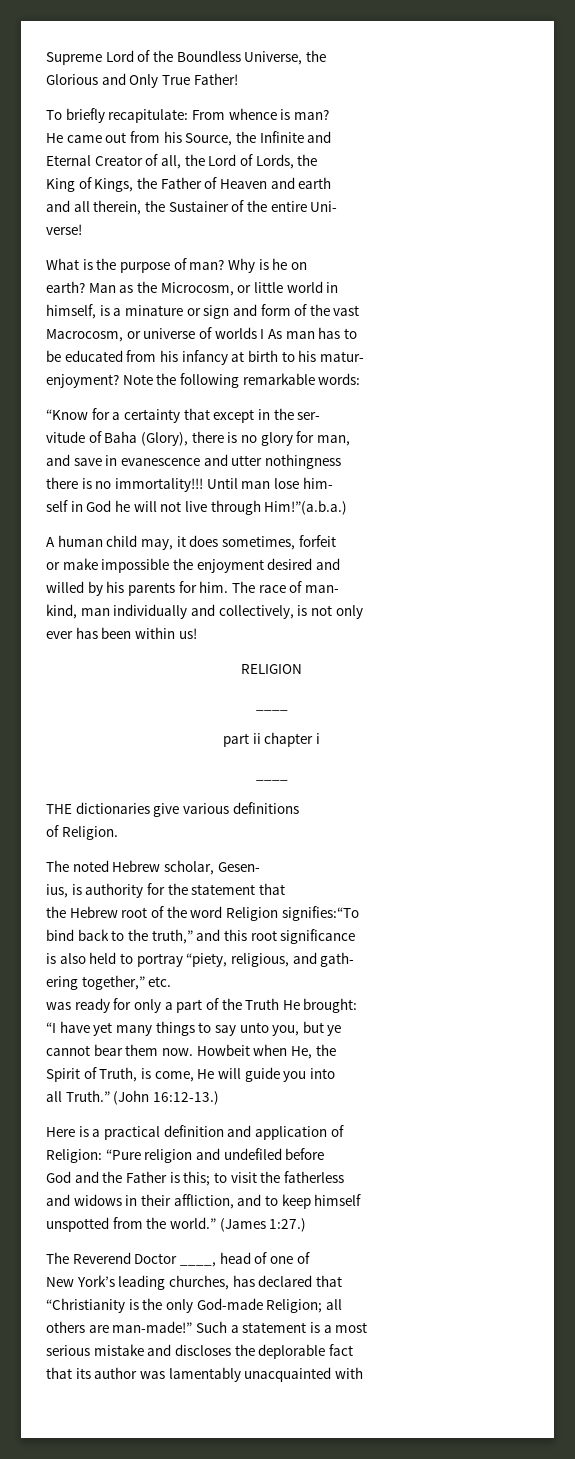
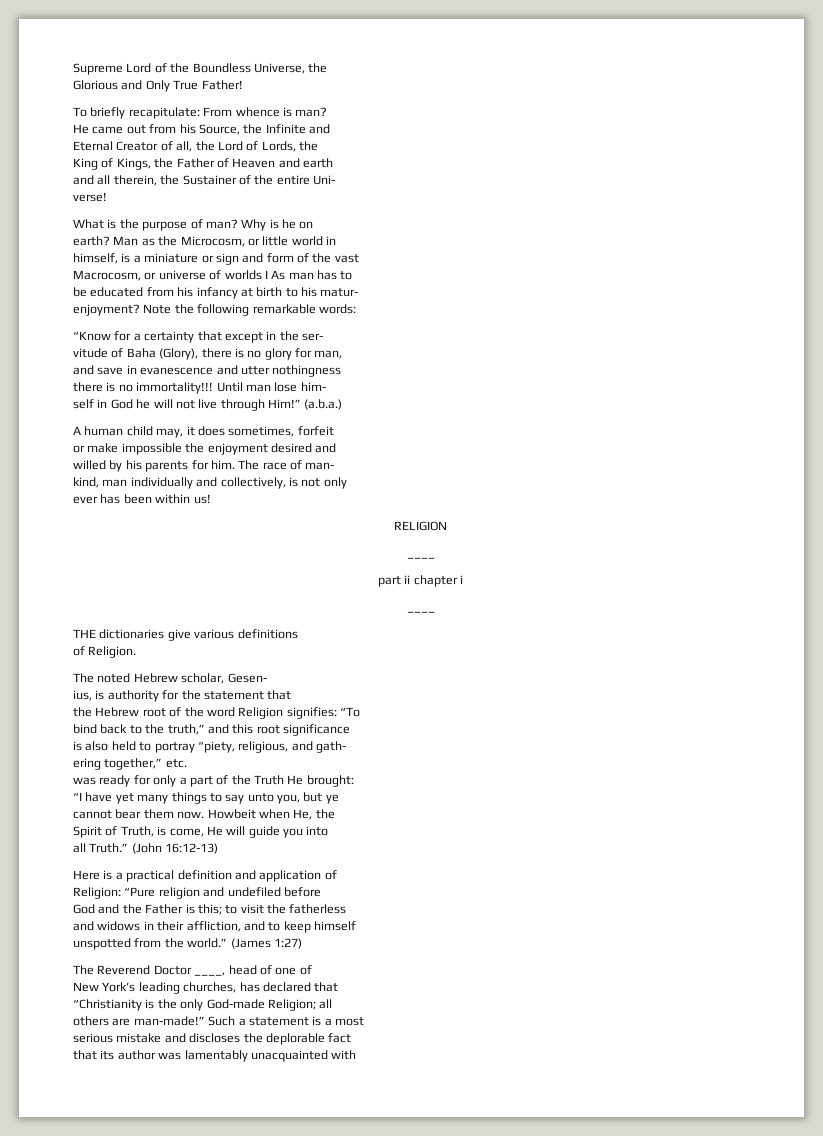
[124,305,183,316] minature -> [144,253,199,263] miniature
[264,500,348,515] Him!”(a.b.a.) -> [268,399,343,410] Him!” (a.b.a.)
[281,906,359,921] signifies:“To -> [286,707,360,719] signifies: “To
[152,1091,219,1105] 16:12-13.) -> [165,843,219,854] 16:12-13)
[269,1218,307,1232] 1:27.) -> [273,938,302,949] 1:27)

